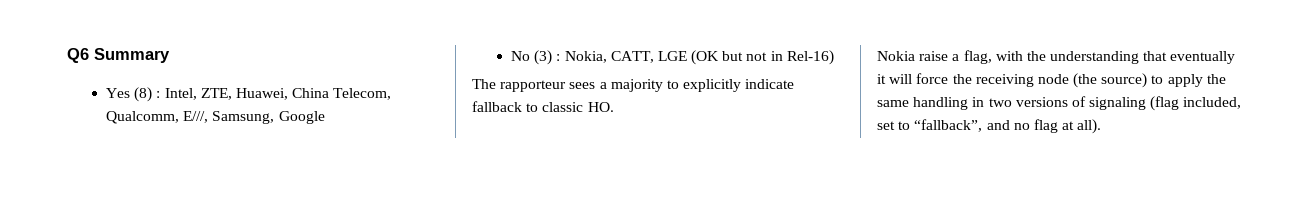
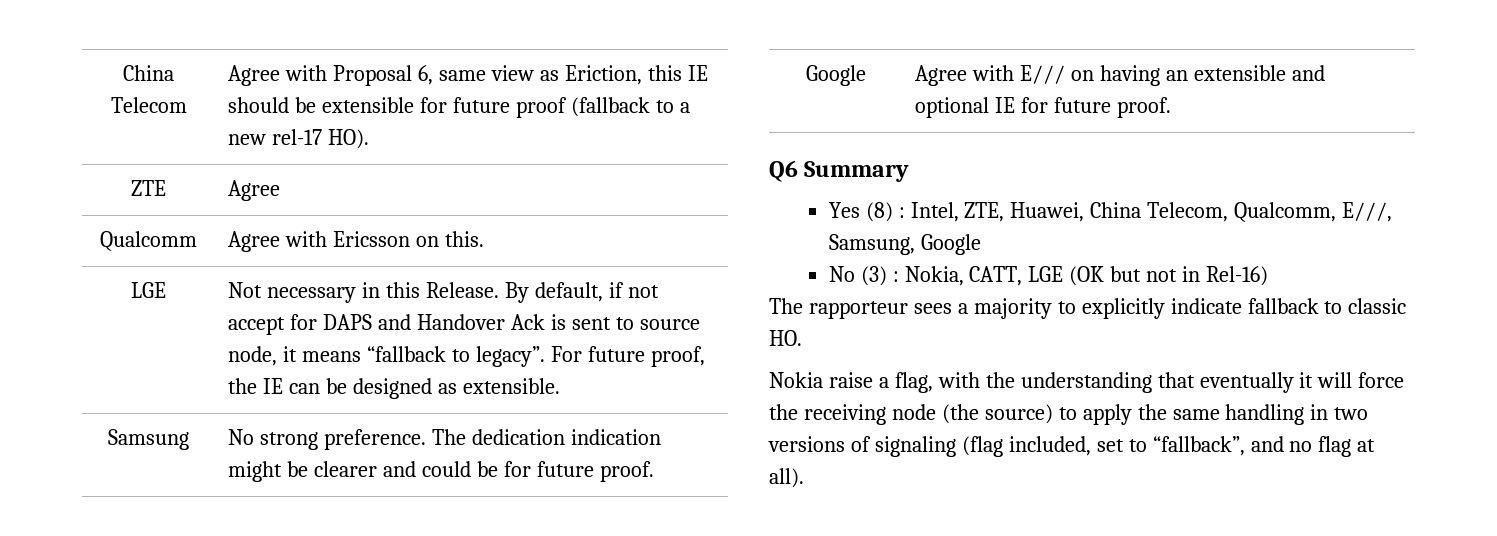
(67, 55) none -> [123,65,174,81] [110,97,187,113] [228,65,708,86] [228,97,690,118] [228,129,370,149] [131,180,166,196] [228,180,281,201] [100,231,197,251] [228,231,484,252] [131,282,166,298] [228,282,659,303] [228,314,700,335] [228,346,705,367] [228,378,560,399] [108,429,189,450] [228,429,661,450] [228,461,654,482] [805,65,866,86] [915,65,1325,86] [915,97,1171,118] China Telecom | Agree with Proposal 6, same view as Eriction, this IE should be extensible for future proof (fallback to a new rel-17 HO). // ZTE | Agree // Qualcomm | Agree with Ericsson on this. // LGE | Not necessary in this Release. By default, if not accept for DAPS and Handover Ack is sent to source node, it means “fallback to legacy”. For future proof, the IE can be designed as extensible. // Samsung | No strong preference. The dedication indication might be clearer and could be for future proof. // Google | Agree with E/// on having an extensible and optional IE for future proof. //

